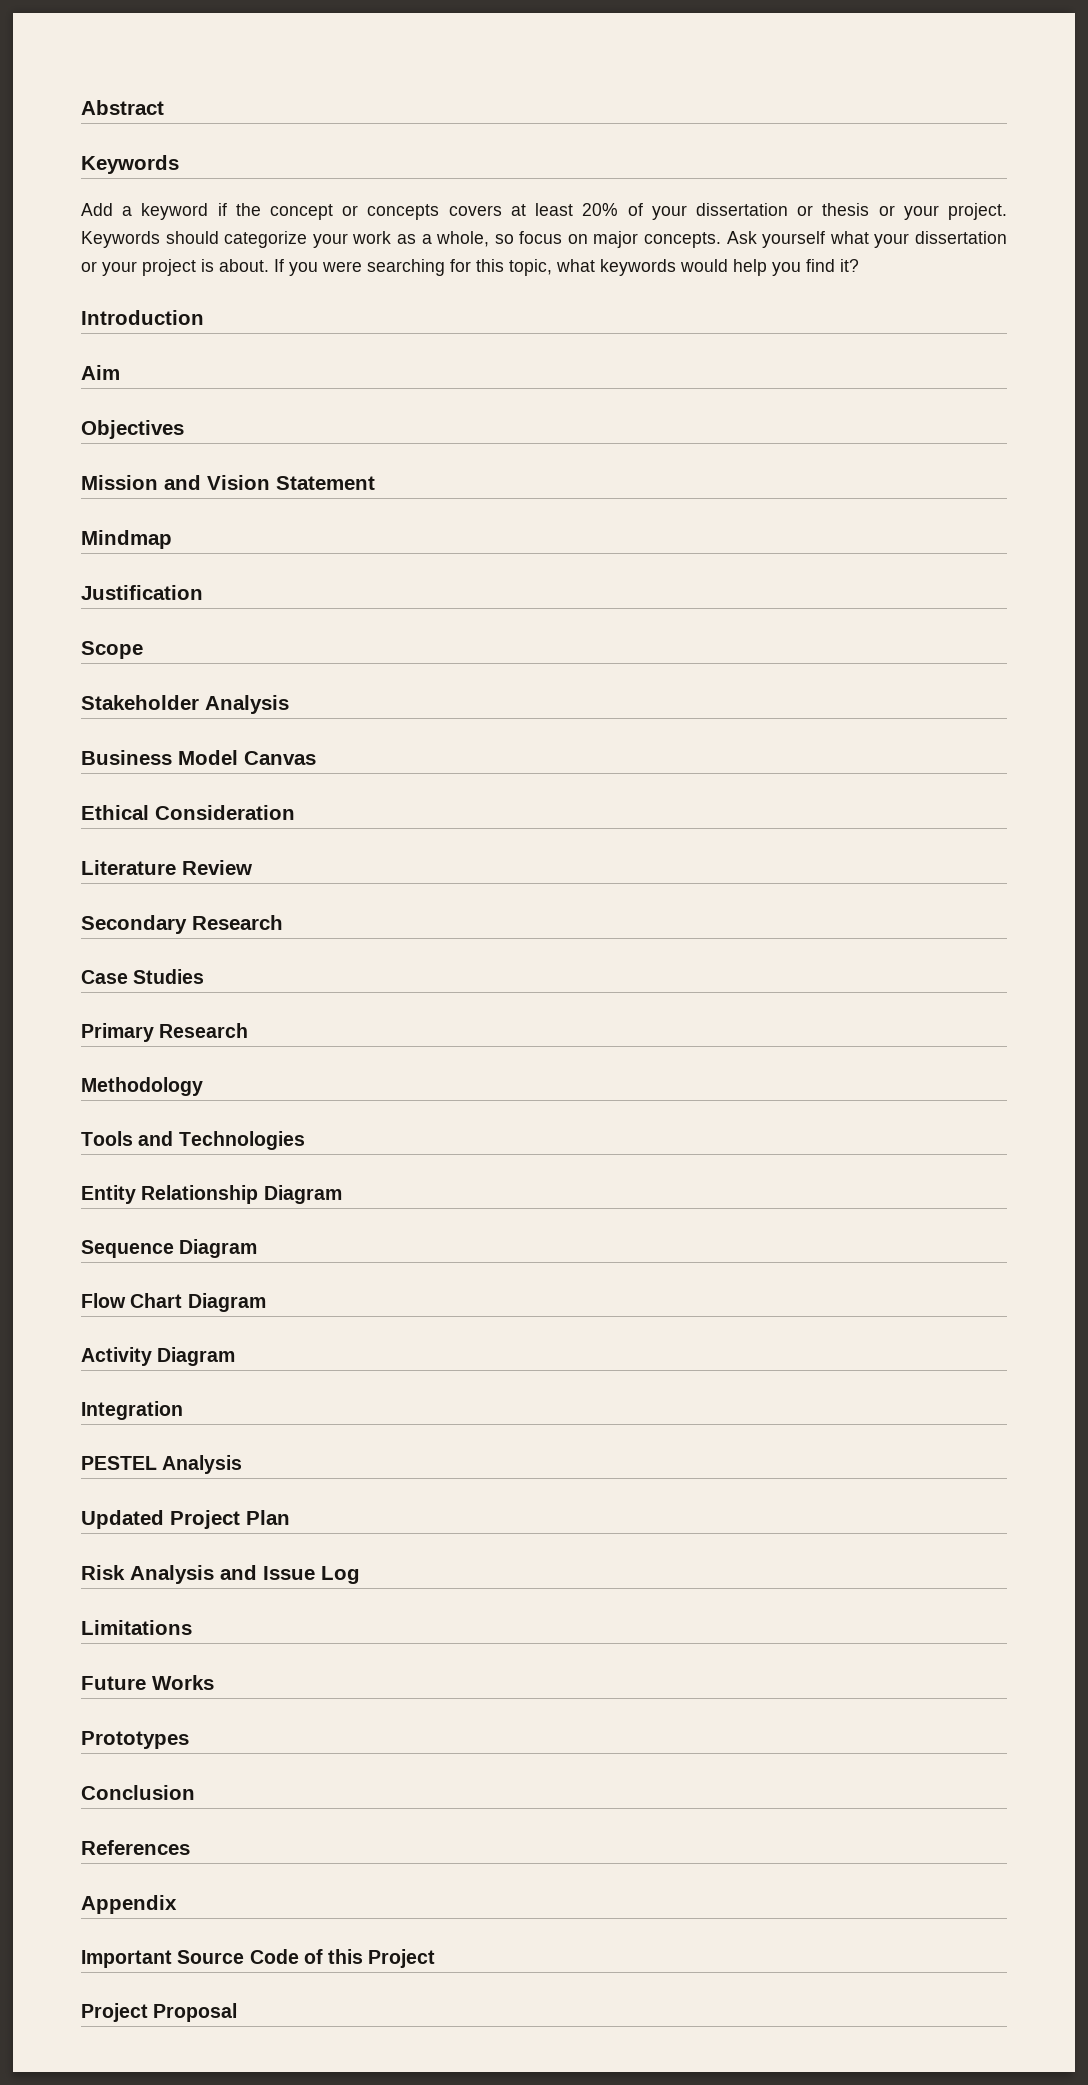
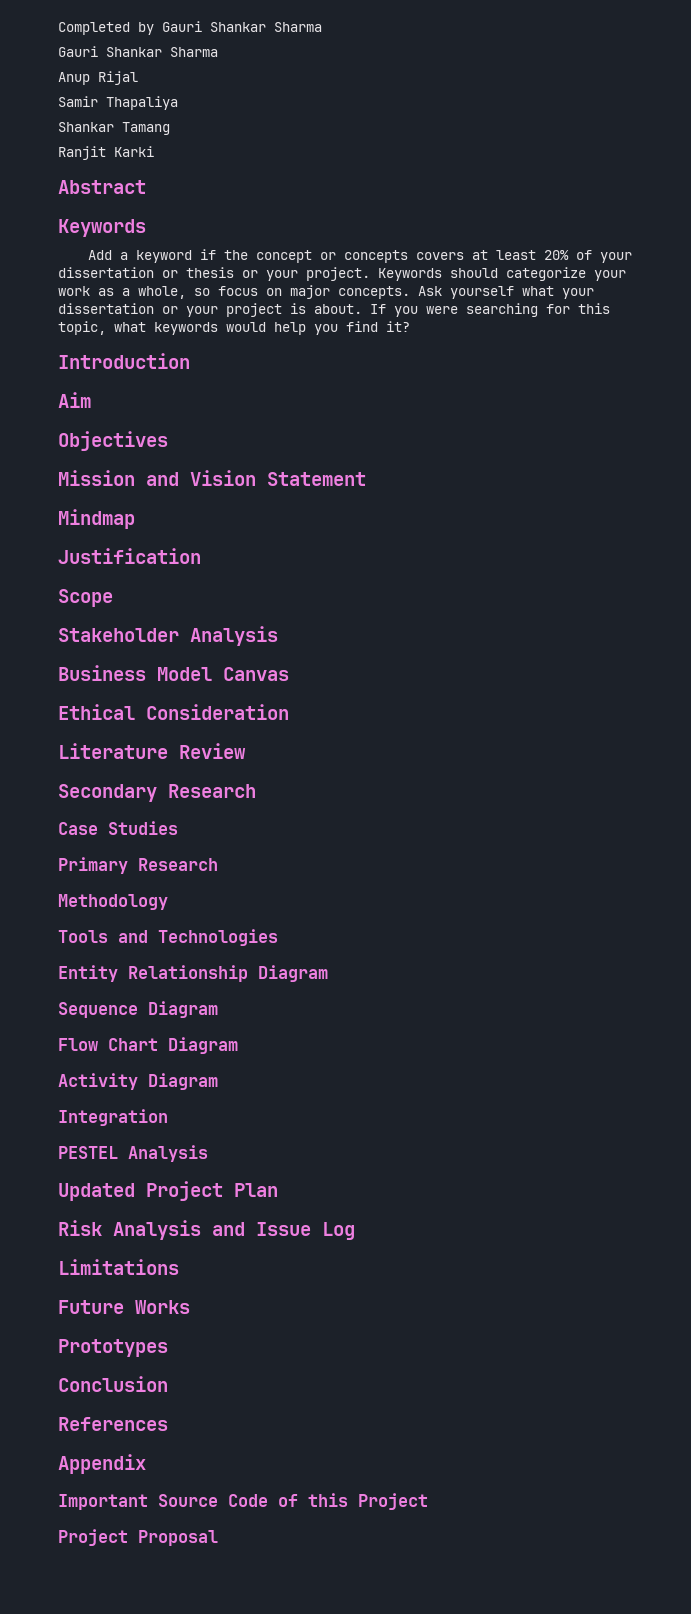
(81, 107) none -> [58,21,322,35] [58,46,218,57] [58,71,138,85] [58,96,178,110] [58,122,170,135] [58,146,154,160] Completed by Gauri Shankar Sharma // Gauri Shankar Sharma // Anup Rijal // Samir Thapaliya // Shankar Tamang // Ranjit Karki //

